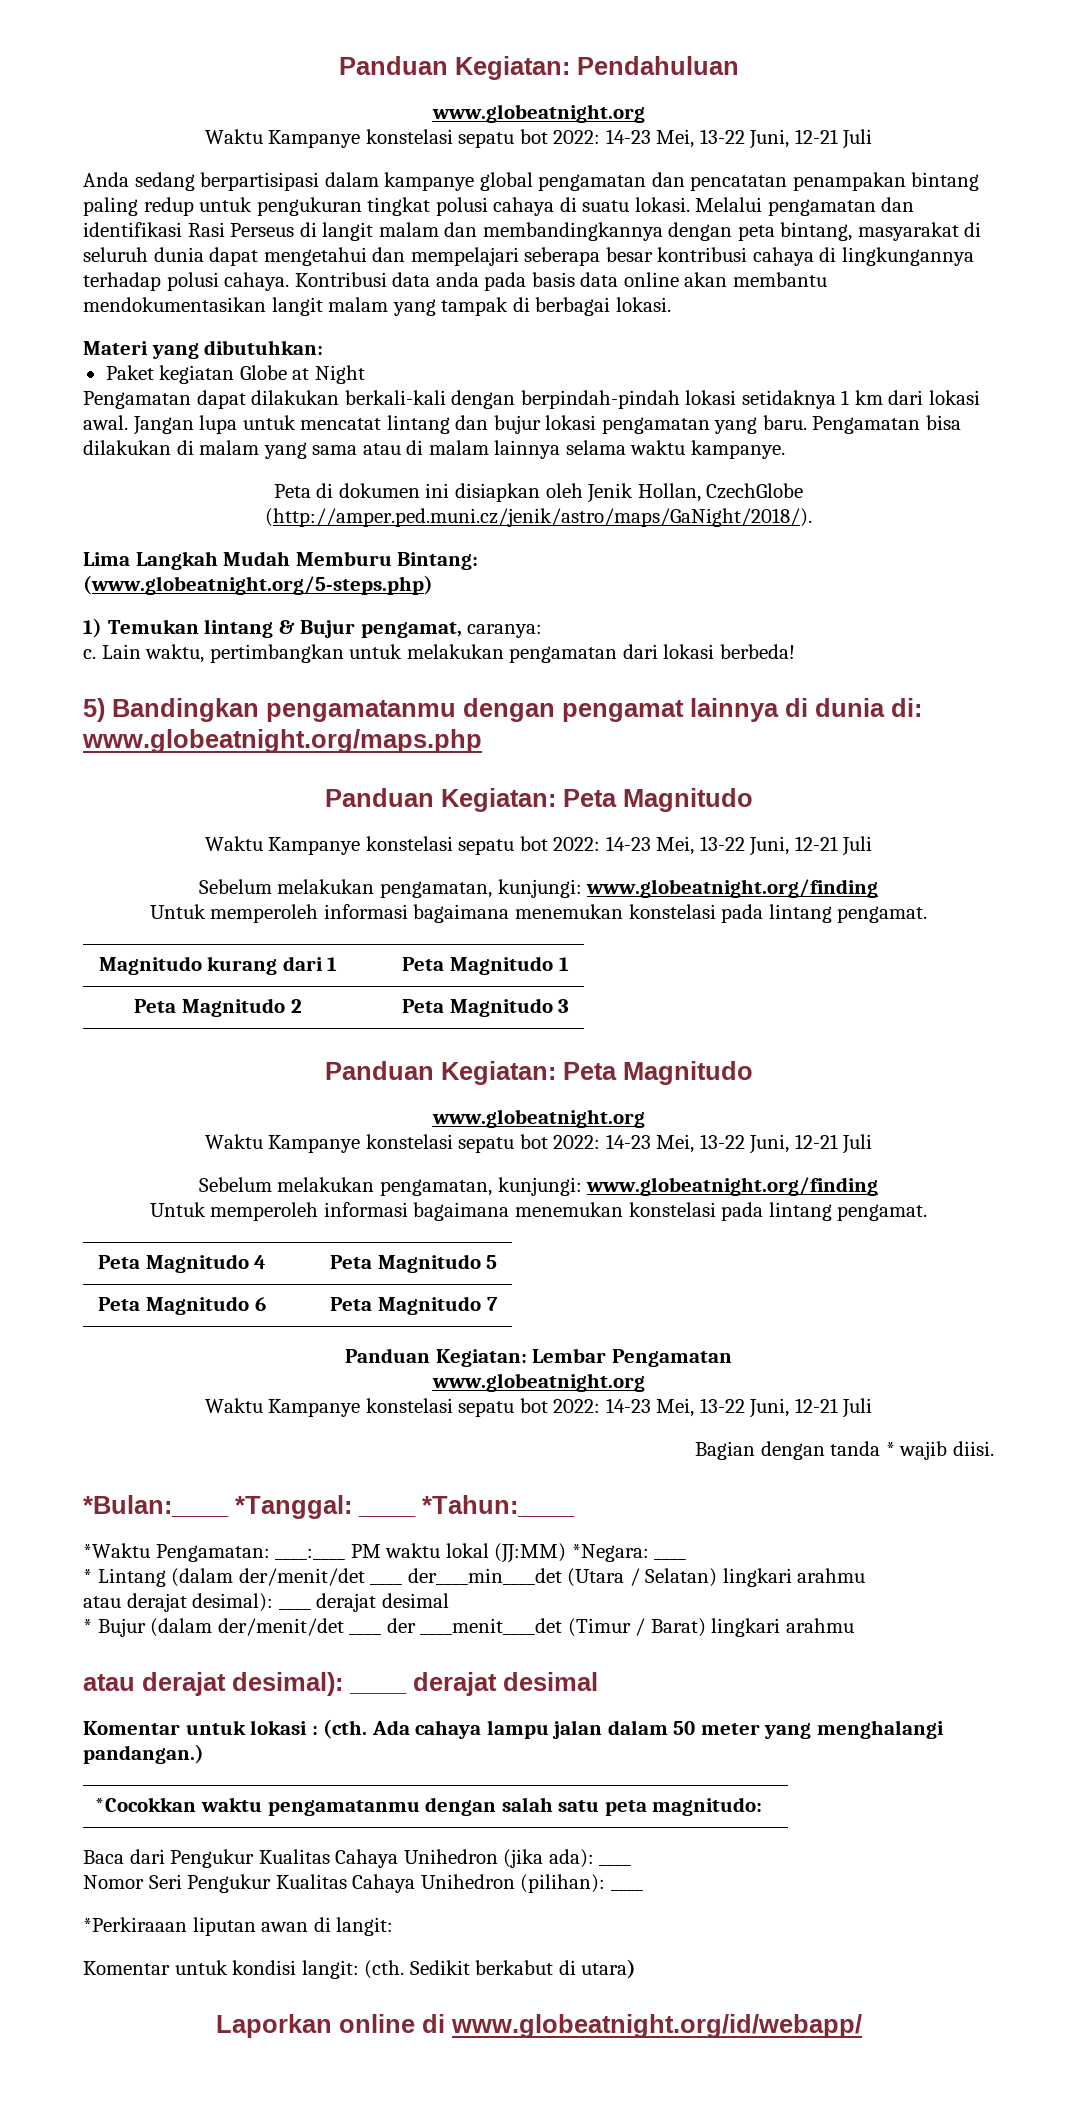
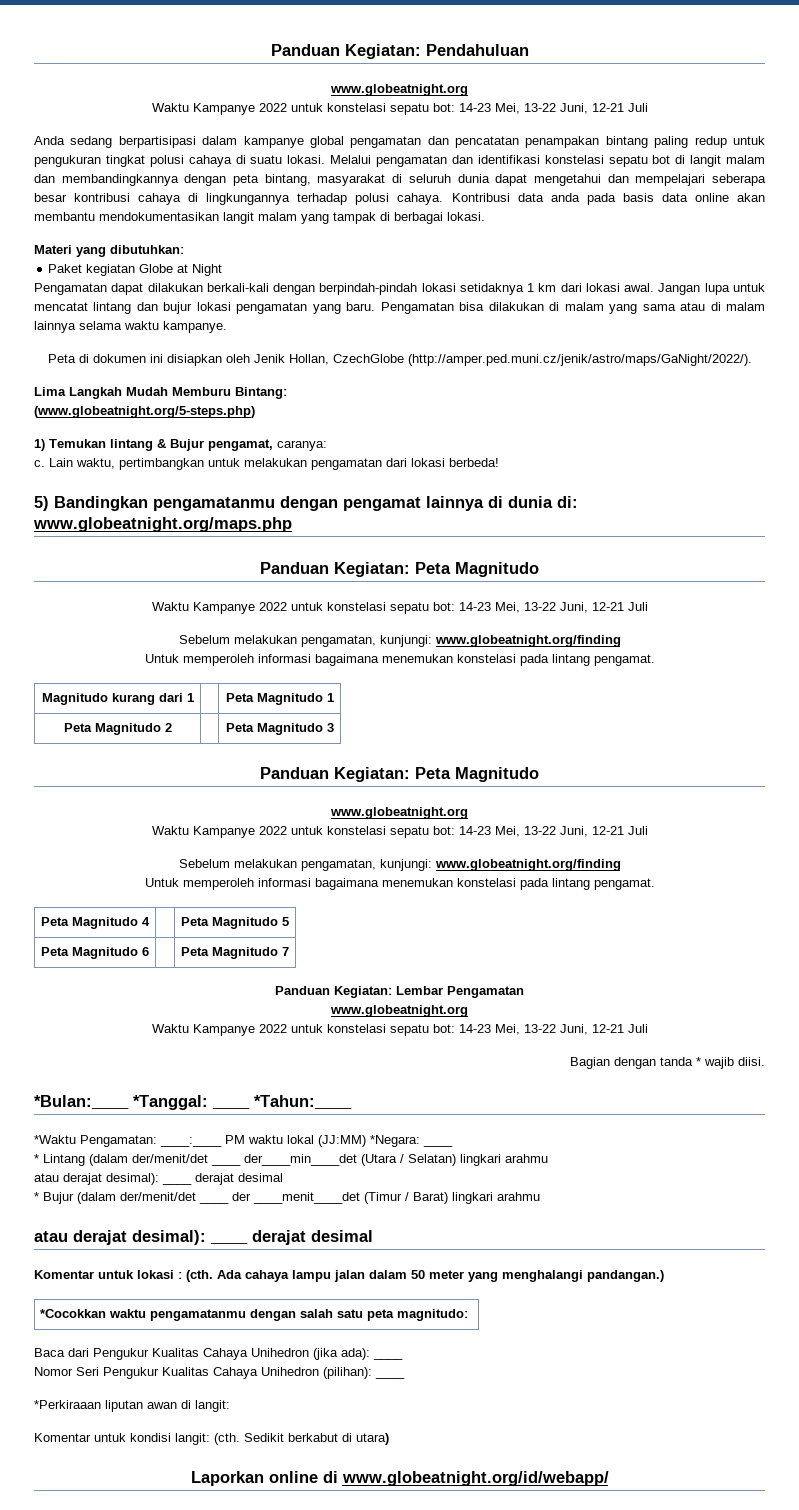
[365,129,601,148] konstelasi sepatu bot 2022: -> [258,103,455,115] 2022 untuk konstelasi sepatu bot:
[187,222,295,237] Rasi Perseus -> [544,155,671,167] konstelasi sepatu bot
[265,508,812,527] (http://amper.ped.muni.cz/jenik/astro/maps/GaNight/2018/). -> [407,354,752,366] (http://amper.ped.muni.cz/jenik/astro/maps/GaNight/2022/).
[365,836,601,855] konstelasi sepatu bot 2022: -> [258,602,455,614] 2022 untuk konstelasi sepatu bot:
[365,1134,601,1153] konstelasi sepatu bot 2022: -> [258,826,455,838] 2022 untuk konstelasi sepatu bot:
[365,1398,601,1417] konstelasi sepatu bot 2022: -> [258,1024,455,1036] 2022 untuk konstelasi sepatu bot:

